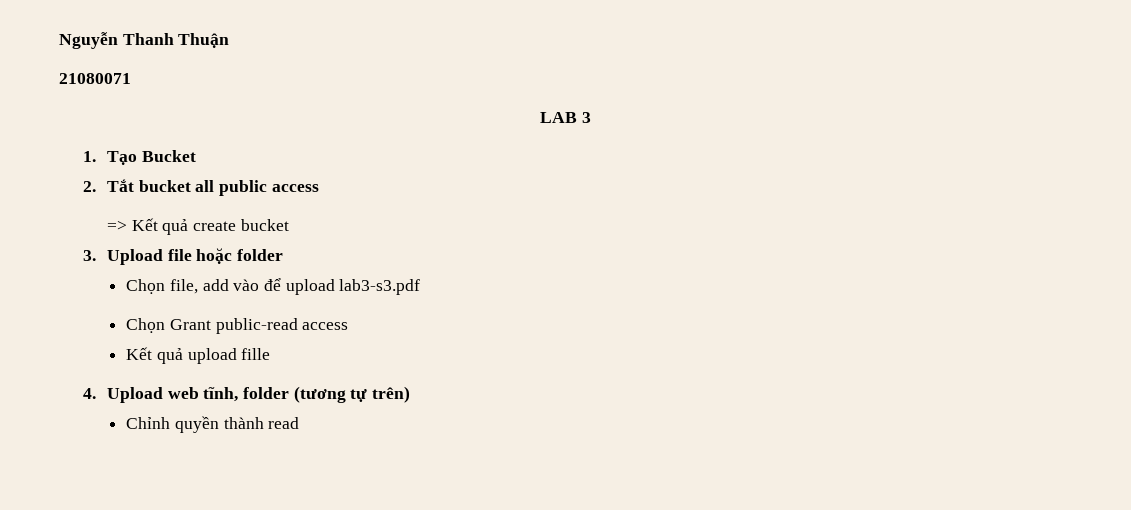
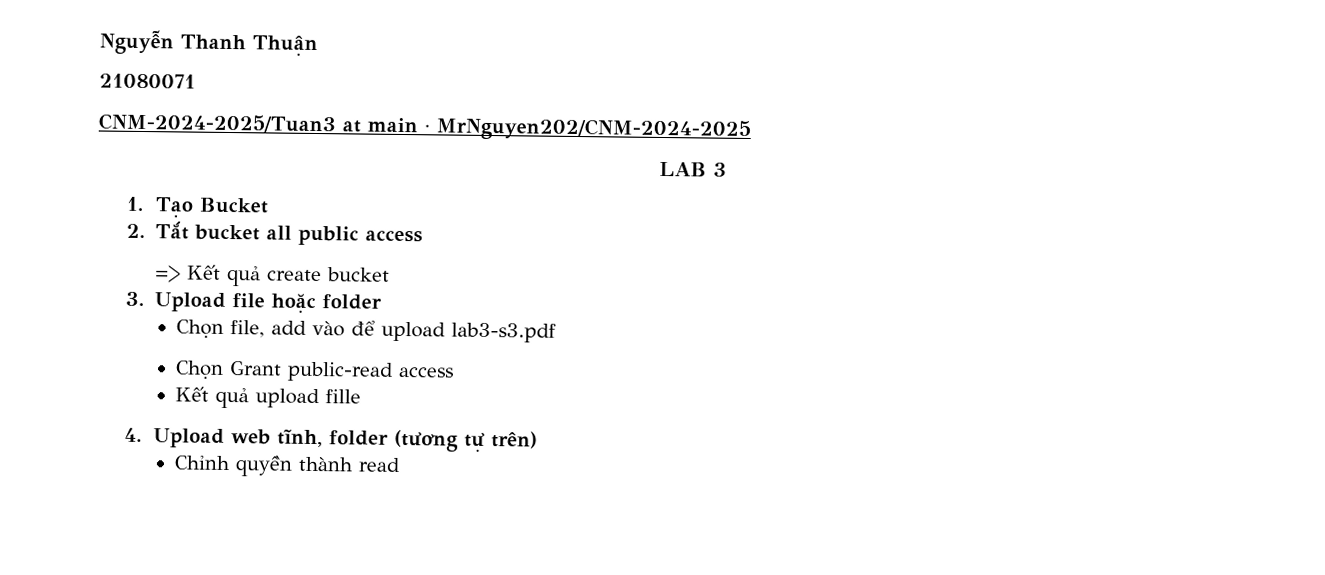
(131, 78) none -> [98,113,751,143] // CNM-2024-2025/Tuan3 at main · MrNguyen202/CNM-2024-2025

